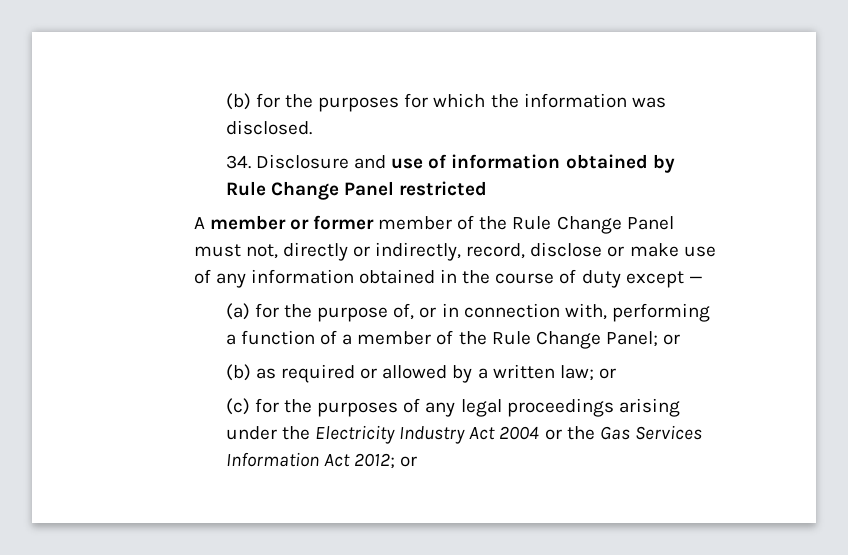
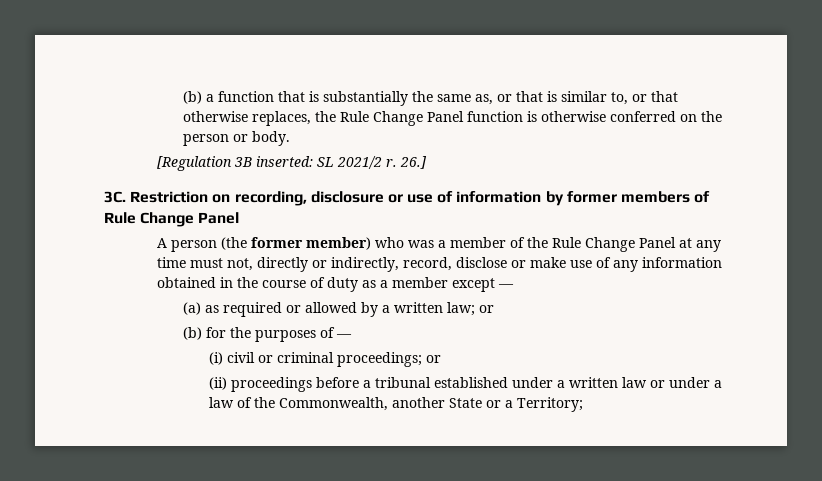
[225,93,666,112] [225,120,312,135] [225,154,675,173] [225,181,488,200] (b) for the purposes for which the information was disclosed. // 34. Disclosure and use of information obtained by Rule Change Panel restricted -> [182,91,678,106] [182,111,722,126] [182,131,290,146] [156,156,427,171] [104,191,711,206] [104,212,240,227] (b) a function that is substantially the same as, or that is similar to, or that otherwise replaces, the Rule Change Panel function is otherwise conferred on the person or body. // [Regulation 3B inserted: SL 2021/2 r. 26.] // 3C. Restriction on recording, disclosure or use of information by former members of Rule Change Panel
[209,215,374,230] member or former -> [170,237,446,252] person (the former member) who was a
(674, 223) none -> [678,238,721,252] [156,257,186,268] at any time
(621, 279) none -> [361,277,448,288] as a member
[254,303,710,322] [225,330,681,349] [225,364,251,381] for the purpose of, or in connection with, performing a function of a member of the Rule Change Panel; or // (b) -> (201, 308) none
[225,398,250,415] (c) -> [182,327,202,340] (b)
[425,398,680,417] [225,425,702,444] [225,452,418,469] any legal proceedings arising under the Electricity Industry Act 2004 or the Gas Services Information Act 2012; or -> [335,334,352,338] [209,352,442,367] [209,377,723,392] [209,397,584,412] — // (i) civil or criminal proceedings; or // (ii) proceedings before a tribunal established under a written law or under a law of the Commonwealth, another State or a Territory;

